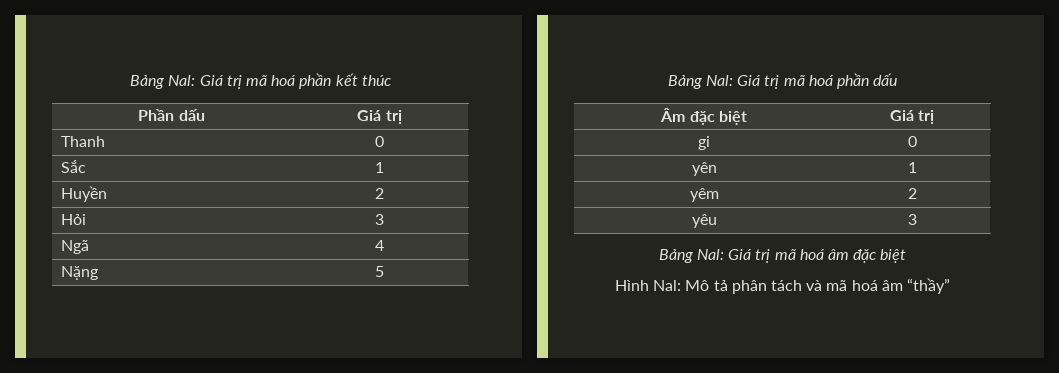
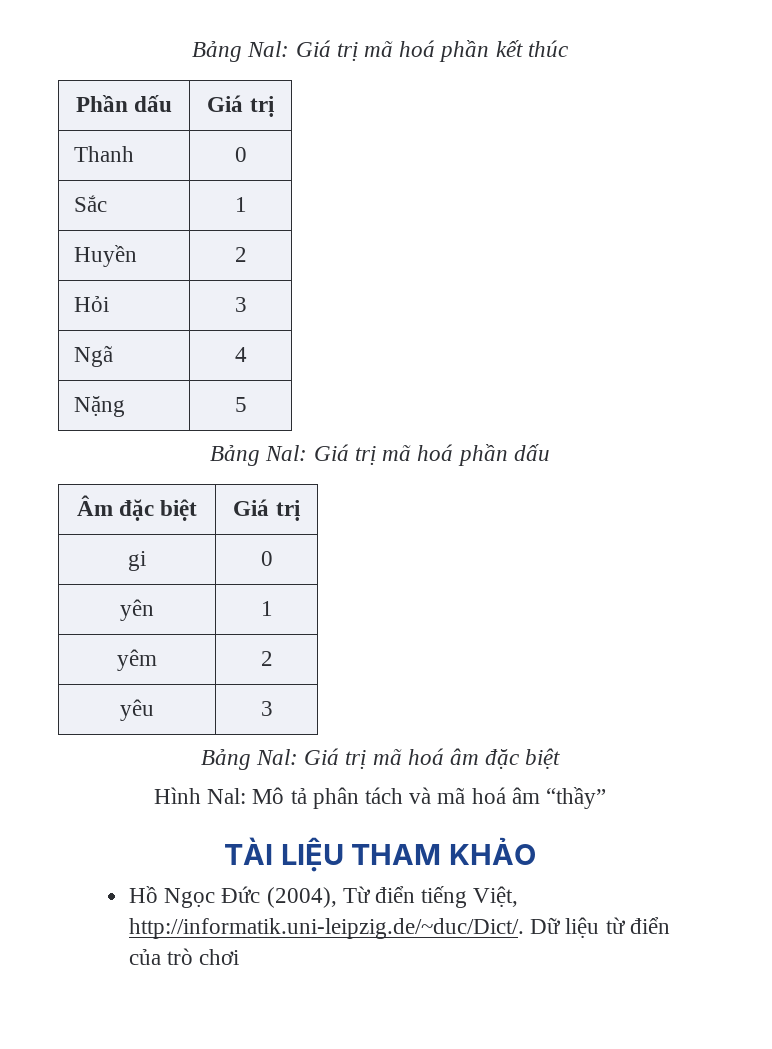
(950, 286) none -> [223,837,537,872] [128,886,519,908] [128,917,670,939] [128,948,240,965] // TÀI LIỆU THAM KHẢO // Hồ Ngọc Đức (2004), Từ điển tiếng Việt, http://informatik.uni-leipzig.de/~duc/Dict/. Dữ liệu từ điển của trò chơi

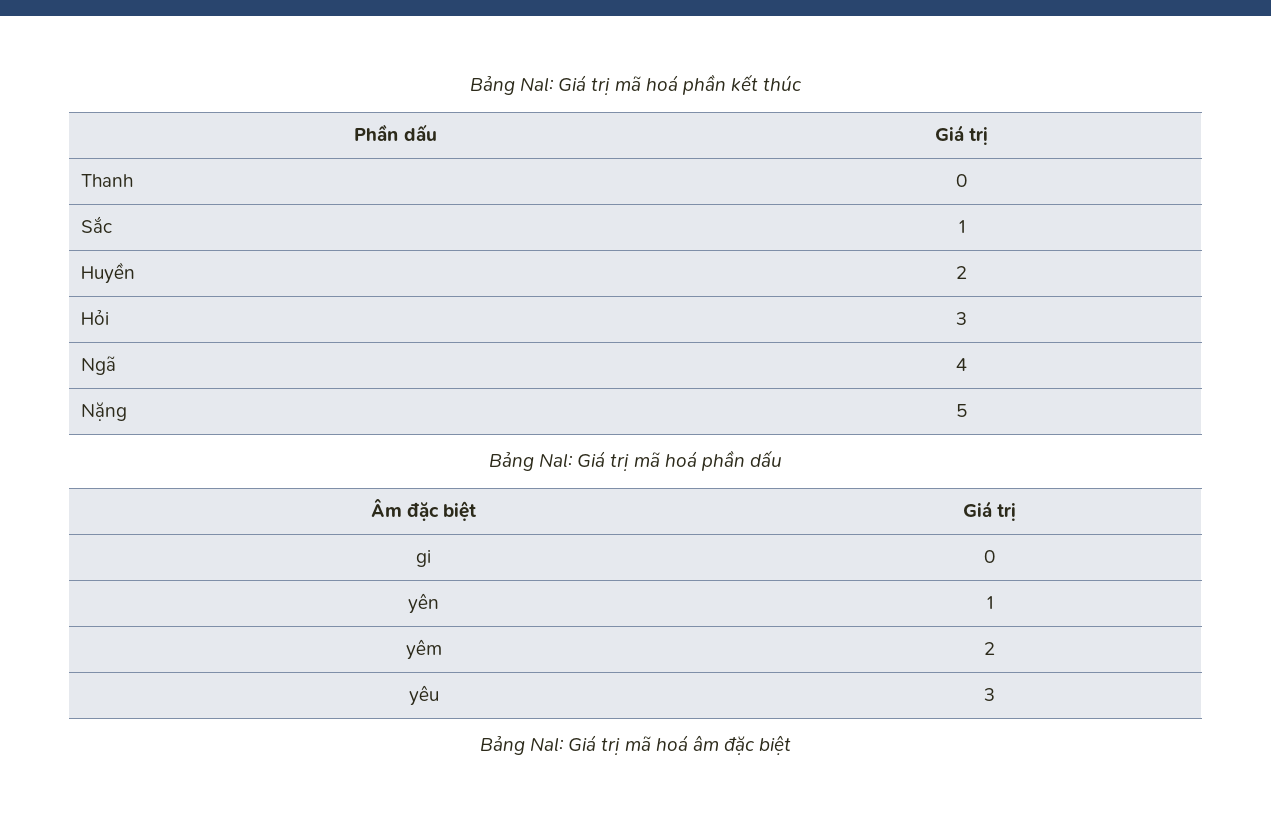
[153,787,607,809] [223,837,537,872] [128,886,519,908] [128,917,670,939] [128,948,240,965] // Hình Nal: Mô tả phân tách và mã hoá âm “thầy” // TÀI LIỆU THAM KHẢO // Hồ Ngọc Đức (2004), Từ điển tiếng Việt, http://informatik.uni-leipzig.de/~duc/Dict/. Dữ liệu từ điển của trò chơi -> (792, 745) none

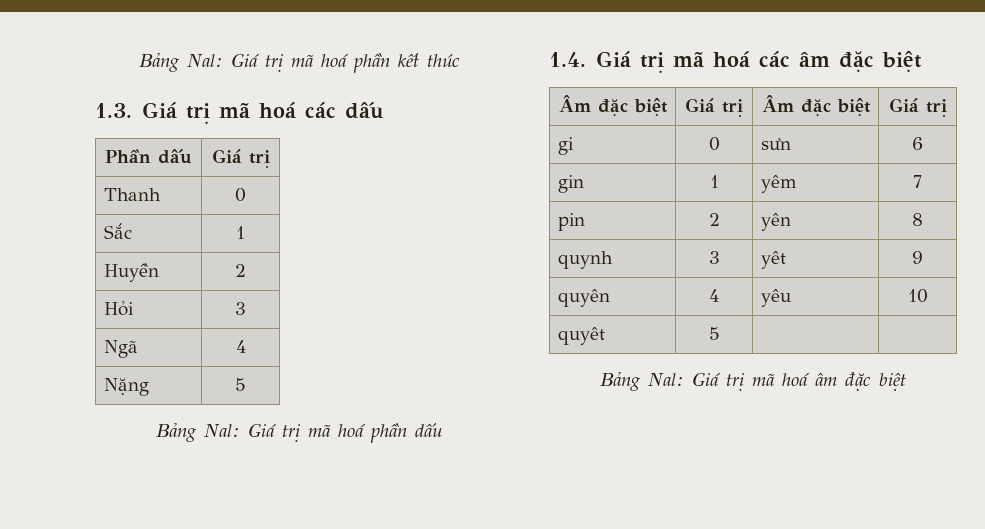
(803, 83) none -> [95,102,384,124] // 1.3. Giá trị mã hoá các dấu
[370,499,477,521] [962,501,1017,521] [416,550,431,567] [984,550,995,563] [408,593,439,614] [986,596,993,609] [405,639,442,660] [984,642,995,655] [408,685,439,706] [984,688,995,701] // Âm đặc biệt | Giá trị // gi | 0 // yên | 1 // yêm | 2 // yêu | 3 -> [549,51,922,73] [558,95,668,117] [685,98,743,117] [761,95,871,117] [888,98,947,117] [558,137,575,155] [708,137,720,151] [761,138,792,150] [912,137,923,150] [558,175,585,193] [709,175,719,188] [761,175,798,193] [913,175,922,188] [558,213,586,231] [708,213,720,226] [761,213,792,231] [912,213,923,226] [558,251,614,269] [708,251,720,264] [761,251,787,269] [912,251,923,264] [558,289,611,307] [709,289,719,302] [761,289,792,307] [907,289,928,303] [558,327,606,345] [708,327,720,340] // 1.4. Giá trị mã hoá các âm đặc biệt // Âm đặc biệt | Giá trị | Âm đặc biệt | Giá trị // gi | 0 | sưn | 6 // gin | 1 | yêm | 7 // pin | 2 | yên | 8 // quynh | 3 | yêt | 9 // quyên | 4 | yêu | 10 // quyêt | 5 | |

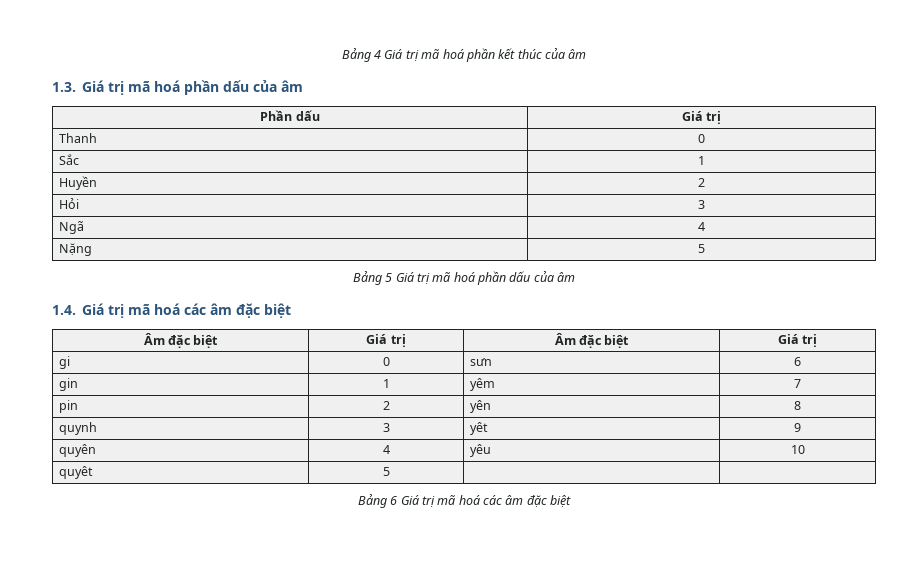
[138,53,223,72] Bảng Nal: -> [341,48,381,62] Bảng 4
(460, 60) none -> [545,48,587,59] của âm
[304,102,384,119] các dấu -> [184,80,304,95] phần dấu của âm
[204,423,442,443] Nal: Giá trị mã hoá phần dấu -> [385,271,576,285] 5 Giá trị mã hoá phần dấu của âm
[648,372,809,391] Nal: Giá trị mã hoá -> [390,495,503,507] 6 Giá trị mã hoá các

